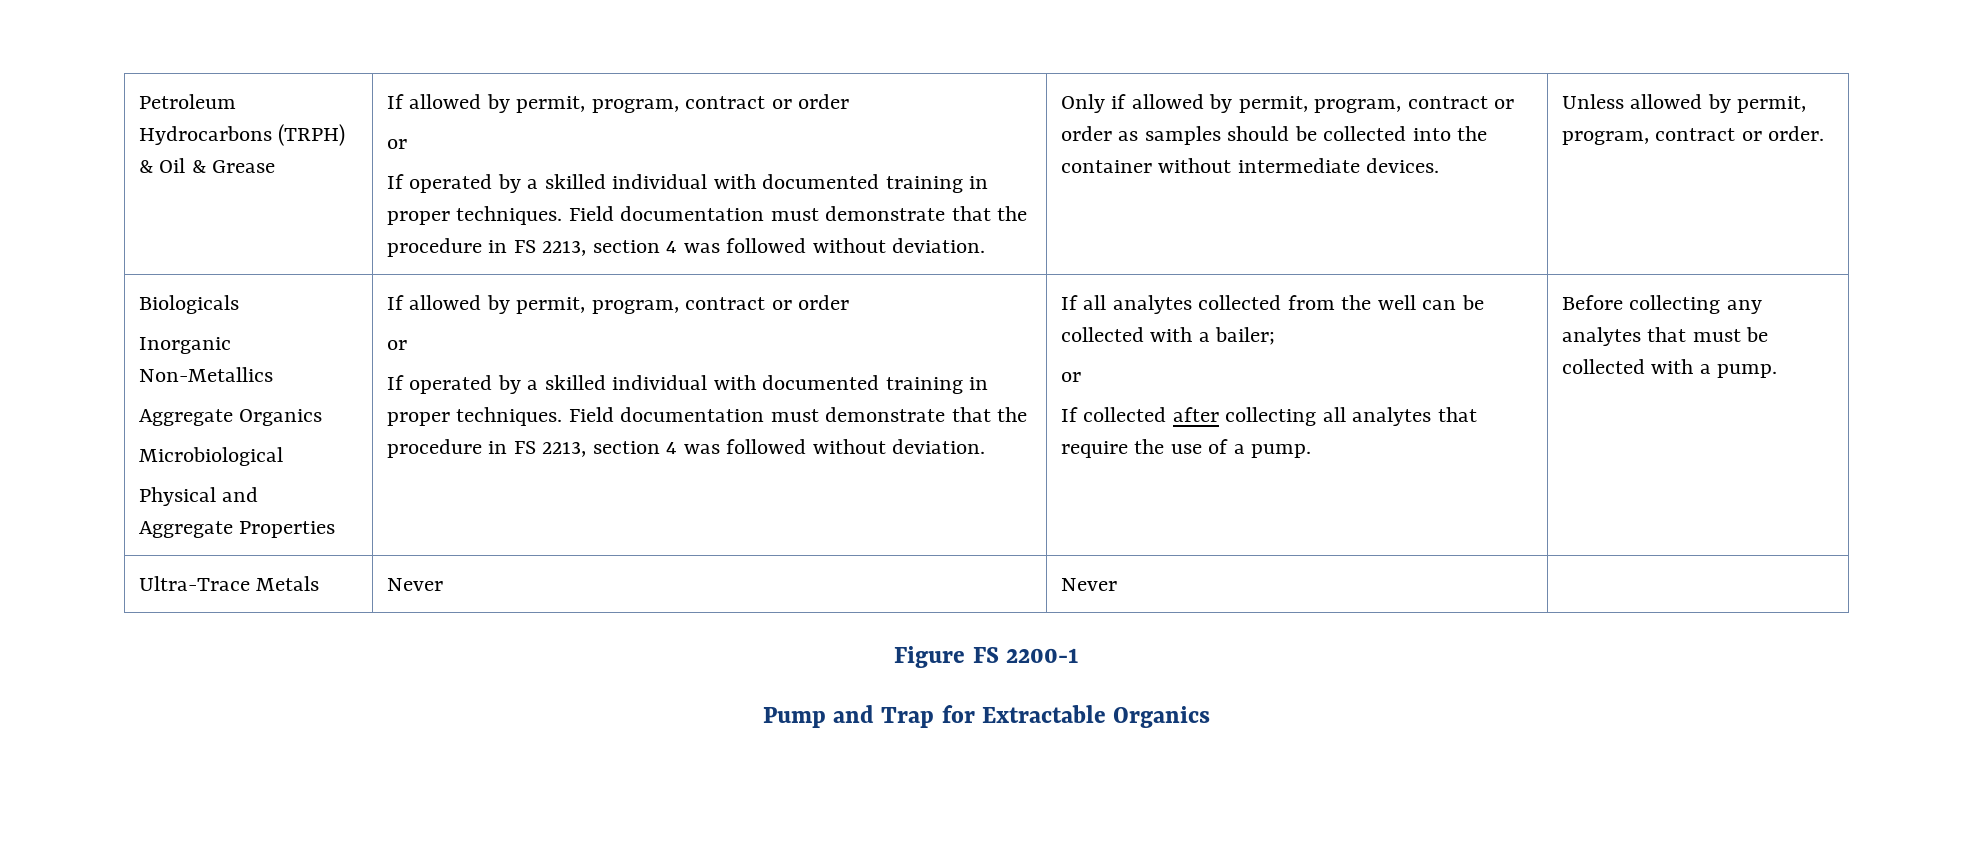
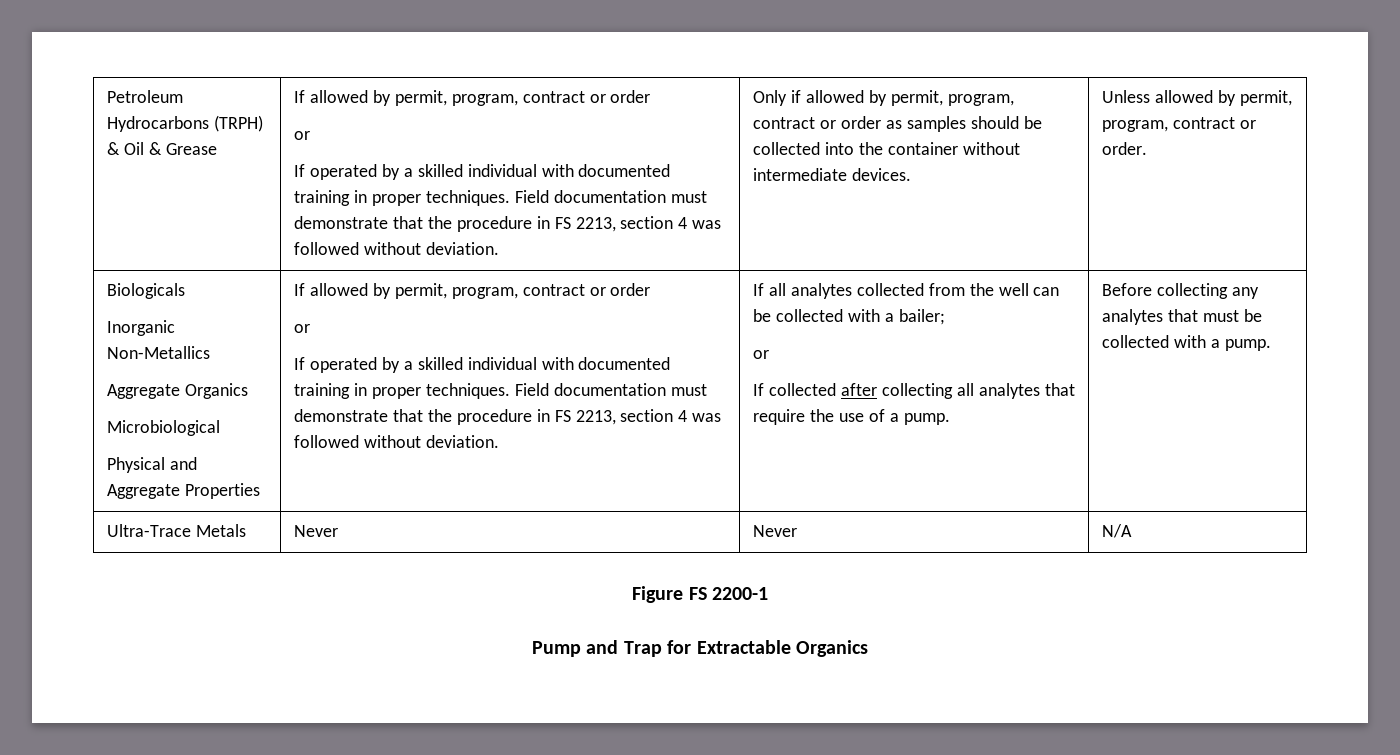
(1117, 584) none -> [1102,524,1133,538] N/A

